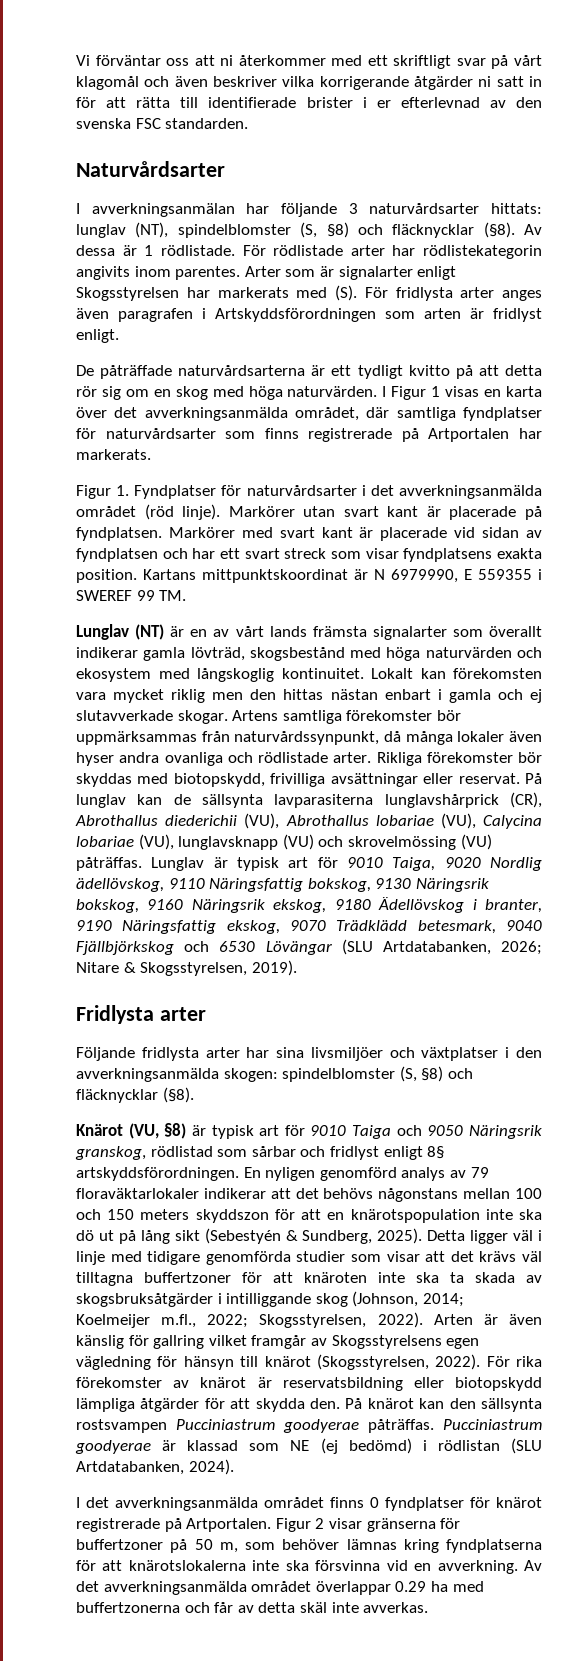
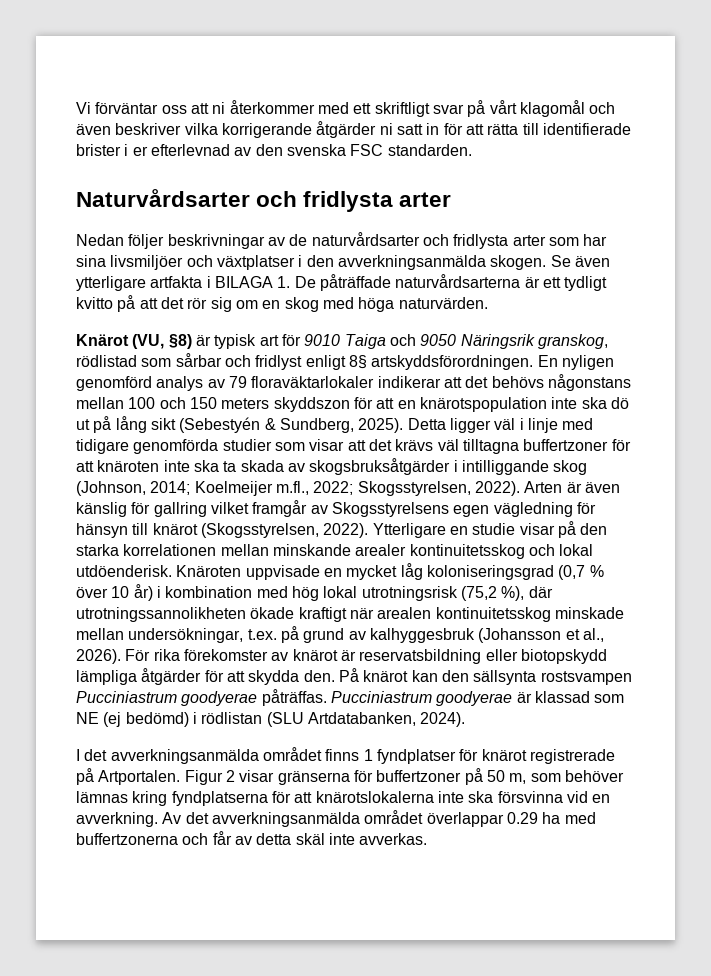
[76,203,542,217] [76,222,542,238] [76,245,542,259] [76,266,457,280] [76,285,542,301] [76,308,542,322] [76,329,119,343] // I avverkningsanmälan har följande 3 naturvårdsarter hittats: lunglav (NT), spindelblomster (S, §8) och fläcknycklar (§8). Av dessa är 1 rödlistade. För rödlistade arter har rödlistekategorin angivits inom parentes. Arter som är signalarter enligt Skogsstyrelsen har markerats med (S). För fridlysta arter anges även paragrafen i Artskyddsförordningen som arten är fridlyst enligt. // -> [256,191,452,212] [76,232,608,249] [76,255,610,270] [76,276,291,291] och fridlysta arter // Nedan följer beskrivningar av de naturvårdsarter och fridlysta arter som har sina livsmiljöer och växtplatser i den avverkningsanmälda skogen. Se även ytterligare artfakta i BILAGA 1.
[504,365,542,376] detta -> [160,297,184,309] det
[382,386,542,400] [76,407,542,421] [76,428,542,442] [76,449,151,460] [76,485,542,499] [76,504,542,520] [76,527,543,541] [76,548,542,562] [76,569,542,583] [76,590,187,601] [76,624,542,640] [76,647,542,661] [76,668,542,682] [76,689,542,703] [76,710,461,724] [76,731,542,745] [76,752,542,766] [76,773,542,787] [76,792,542,808] [75,813,542,829] [76,834,492,850] [76,857,542,871] [76,878,489,892] [76,897,542,913] [76,920,542,934] [76,939,542,955] [76,960,297,976] [76,1005,206,1024] [76,1047,542,1061] [76,1066,473,1082] [76,1087,194,1103] I Figur 1 visas en karta över det avverkningsanmälda området, där samtliga fyndplatser för naturvårdsarter som finns registrerade på Artportalen har markerats. // Figur 1. Fyndplatser för naturvårdsarter i det avverkningsanmälda området (röd linje). Markörer utan svart kant är placerade på fyndplatsen. Markörer med svart kant är placerade vid sidan av fyndplatsen och har ett svart streck som visar fyndplatsens exakta position. Kartans mittpunktskoordinat är N 6979990, E 559355 i SWEREF 99 TM. // Lunglav (NT) är en av vårt lands främsta signalarter som överallt indikerar gamla lövträd, skogsbestånd med höga naturvärden och ekosystem med långskoglig kontinuitet. Lokalt kan förekomsten vara mycket riklig men den hittas nästan enbart i gamla och ej slutavverkade skogar. Artens samtliga förekomster bör uppmärksammas från naturvårdssynpunkt, då många lokaler även hyser andra ovanliga och rödlistade arter. Rikliga förekomster bör skyddas med biotopskydd, frivilliga avsättningar eller reservat. På lunglav kan de sällsynta lavparasiterna lunglavshårprick (CR), Abrothallus diederichii (VU), Abrothallus lobariae (VU), Calycina lobariae (VU), lunglavsknapp (VU) och skrovelmössing (VU) påträffas. Lunglav är typisk art för 9010 Taiga, 9020 Nordlig ädellövskog, 9110 Näringsfattig bokskog, 9130 Näringsrik bokskog, 9160 Näringsrik ekskog, 9180 Ädellövskog i branter, 9190 Näringsfattig ekskog, 9070 Trädklädd betesmark, 9040 Fjällbjörkskog och 6530 Lövängar (SLU Artdatabanken, 2026; Nitare & Skogsstyrelsen, 2019). // Fridlysta arter // Följande fridlysta arter har sina livsmiljöer och växtplatser i den avverkningsanmälda skogen: spindelblomster (S, §8) och fläcknycklar (§8). -> (488, 303) none
(481, 1362) none -> [372,521,608,538] [76,544,594,559] [76,563,604,580] [76,584,553,601] [76,607,624,622] [76,626,604,643] [76,649,121,664] Ytterligare en studie visar på den starka korrelationen mellan minskande arealer kontinuitetsskog och lokal utdöenderisk. Knäroten uppvisade en mycket låg koloniseringsgrad (0,7 % över 10 år) i kombination med hög lokal utrotningsrisk (75,2 %), där utrotningssannolikheten ökade kraftigt när arealen kontinuitetsskog minskade mellan undersökningar, t.ex. på grund av kalhyggesbruk (Johansson et al., 2026).
[370,1497,379,1508] 0 -> [363,749,373,761] 1

